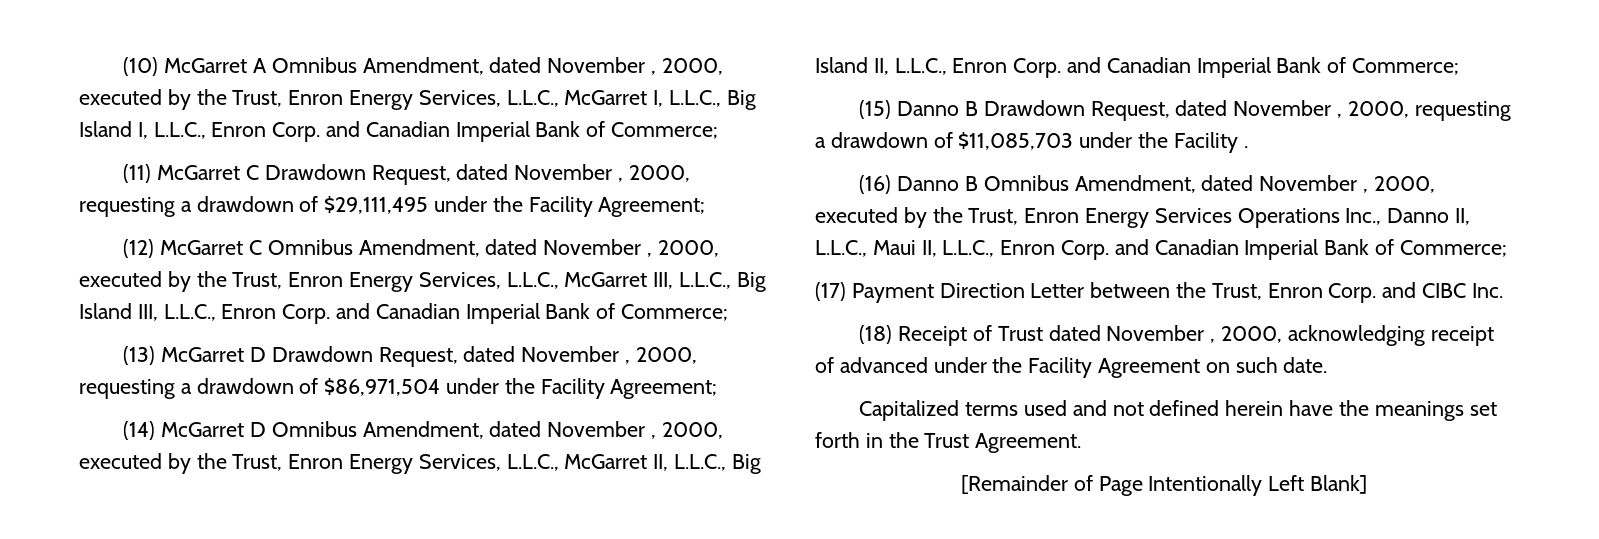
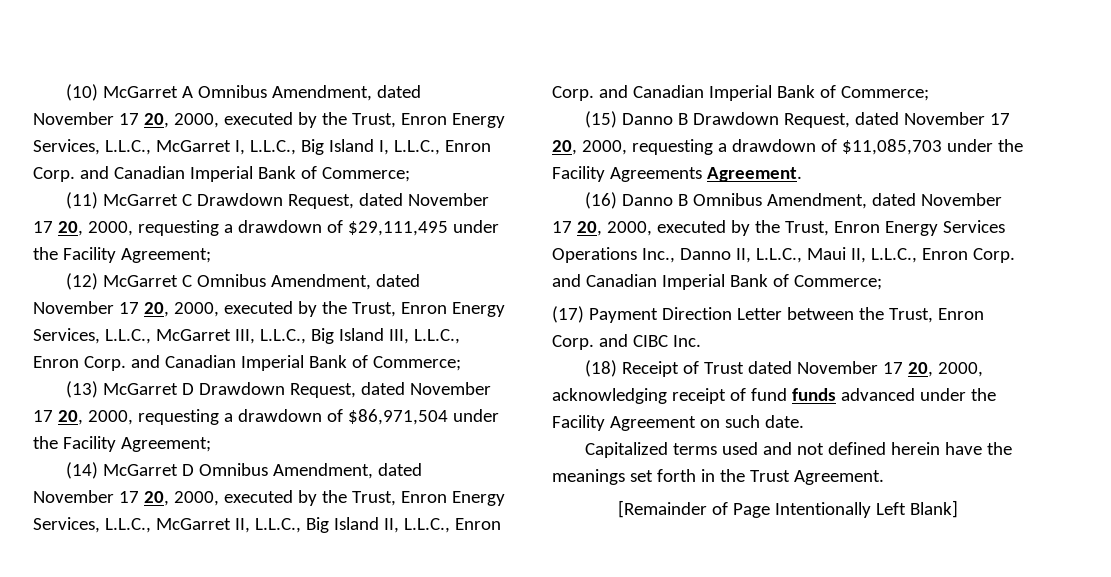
[651,71,657,75] , -> [118,113,169,128] 17 20,
[618,178,624,182] , -> [33,221,83,236] 17 20,
[647,253,653,257] , -> [118,302,169,317] 17 20,
[625,360,631,364] , -> [33,410,83,425] 17 20,
[651,435,657,439] , -> [118,491,169,506] 17 20,
[1337,114,1343,118] , -> [990,113,1011,125] [552,140,577,155] 17 20,
[1243,146,1248,148] . -> [609,167,802,182] Agreements Agreement.
[1363,189,1369,193] , -> [552,221,602,236] 17 20,
[1210,339,1216,343] , -> [883,362,934,377] 17 20,
(834, 365) none -> [750,388,836,401] fund funds

